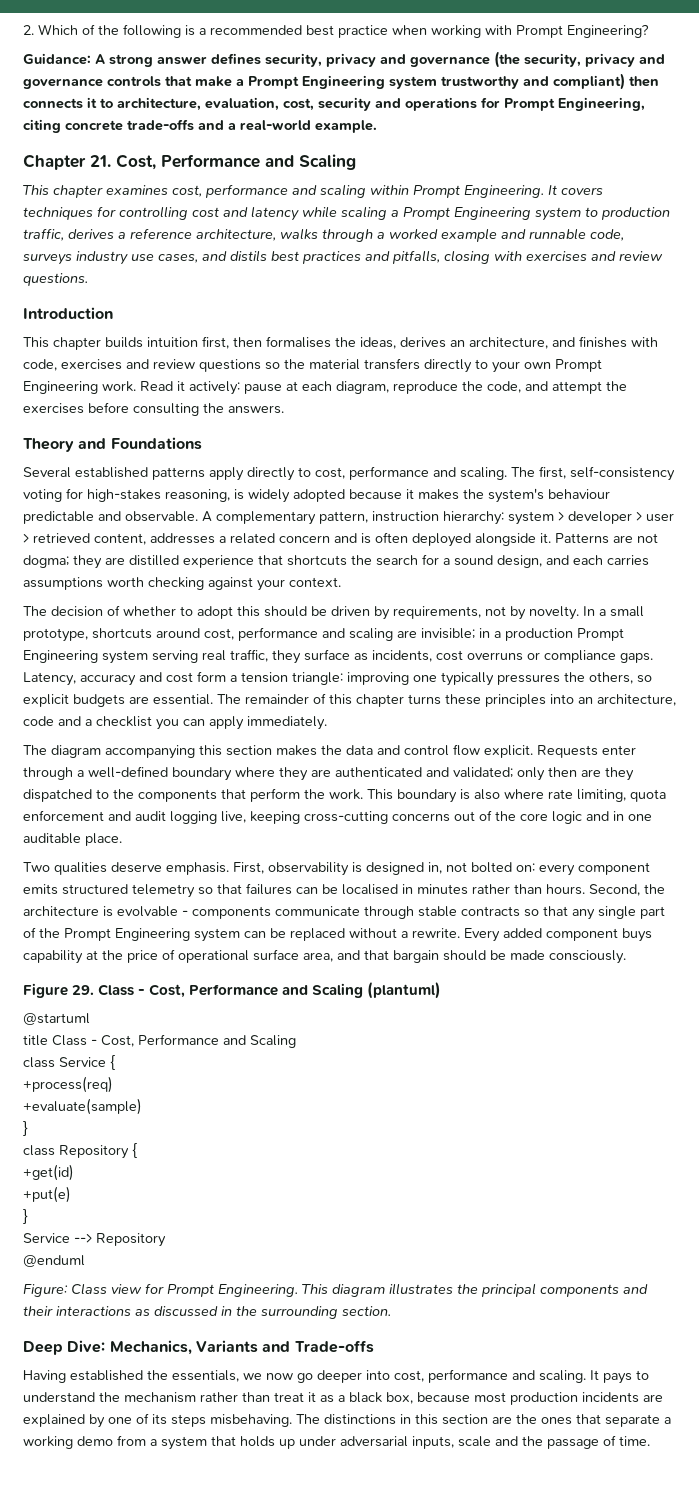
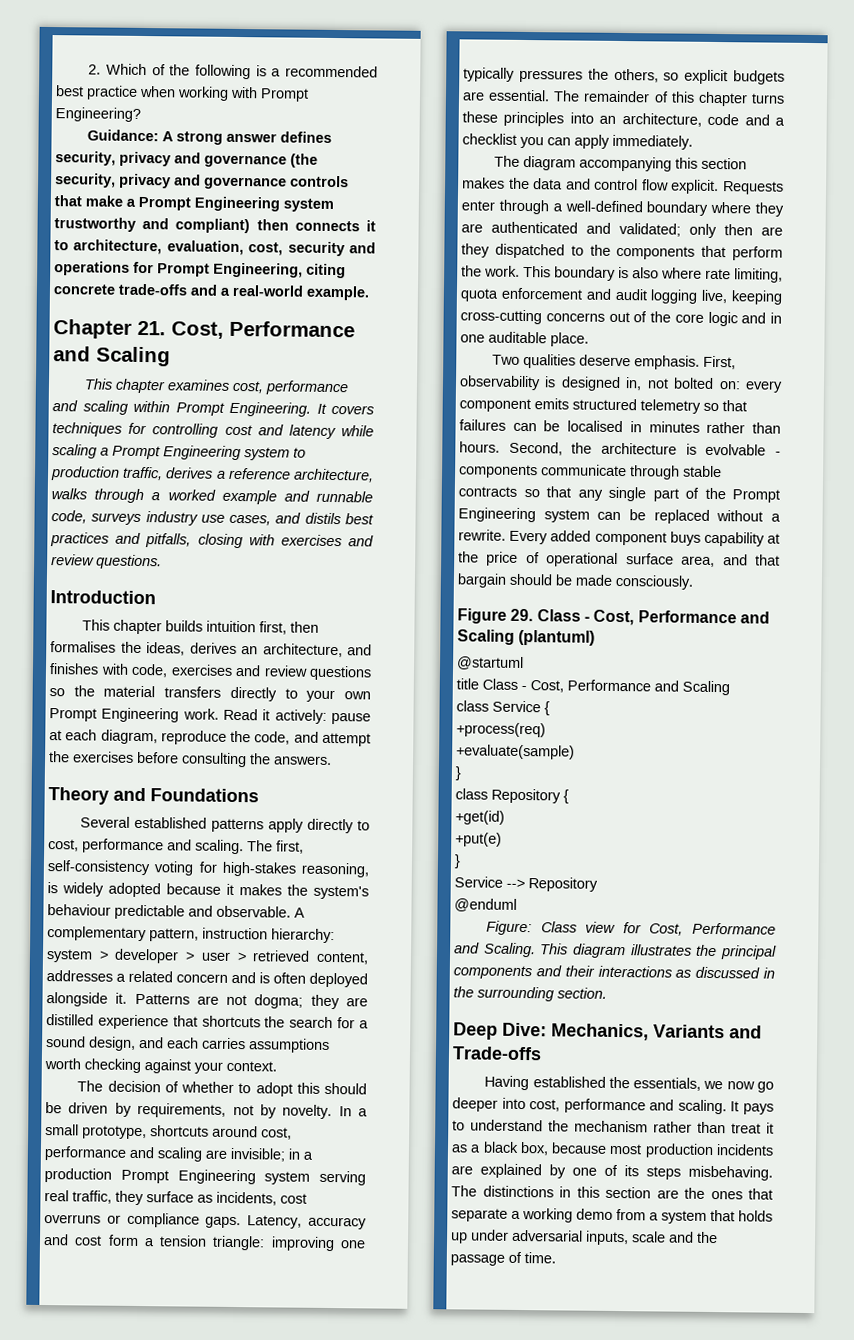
[167,1284,298,1297] Prompt Engineering. -> [649,922,776,936] [454,942,536,958] Cost, Performance and Scaling.

